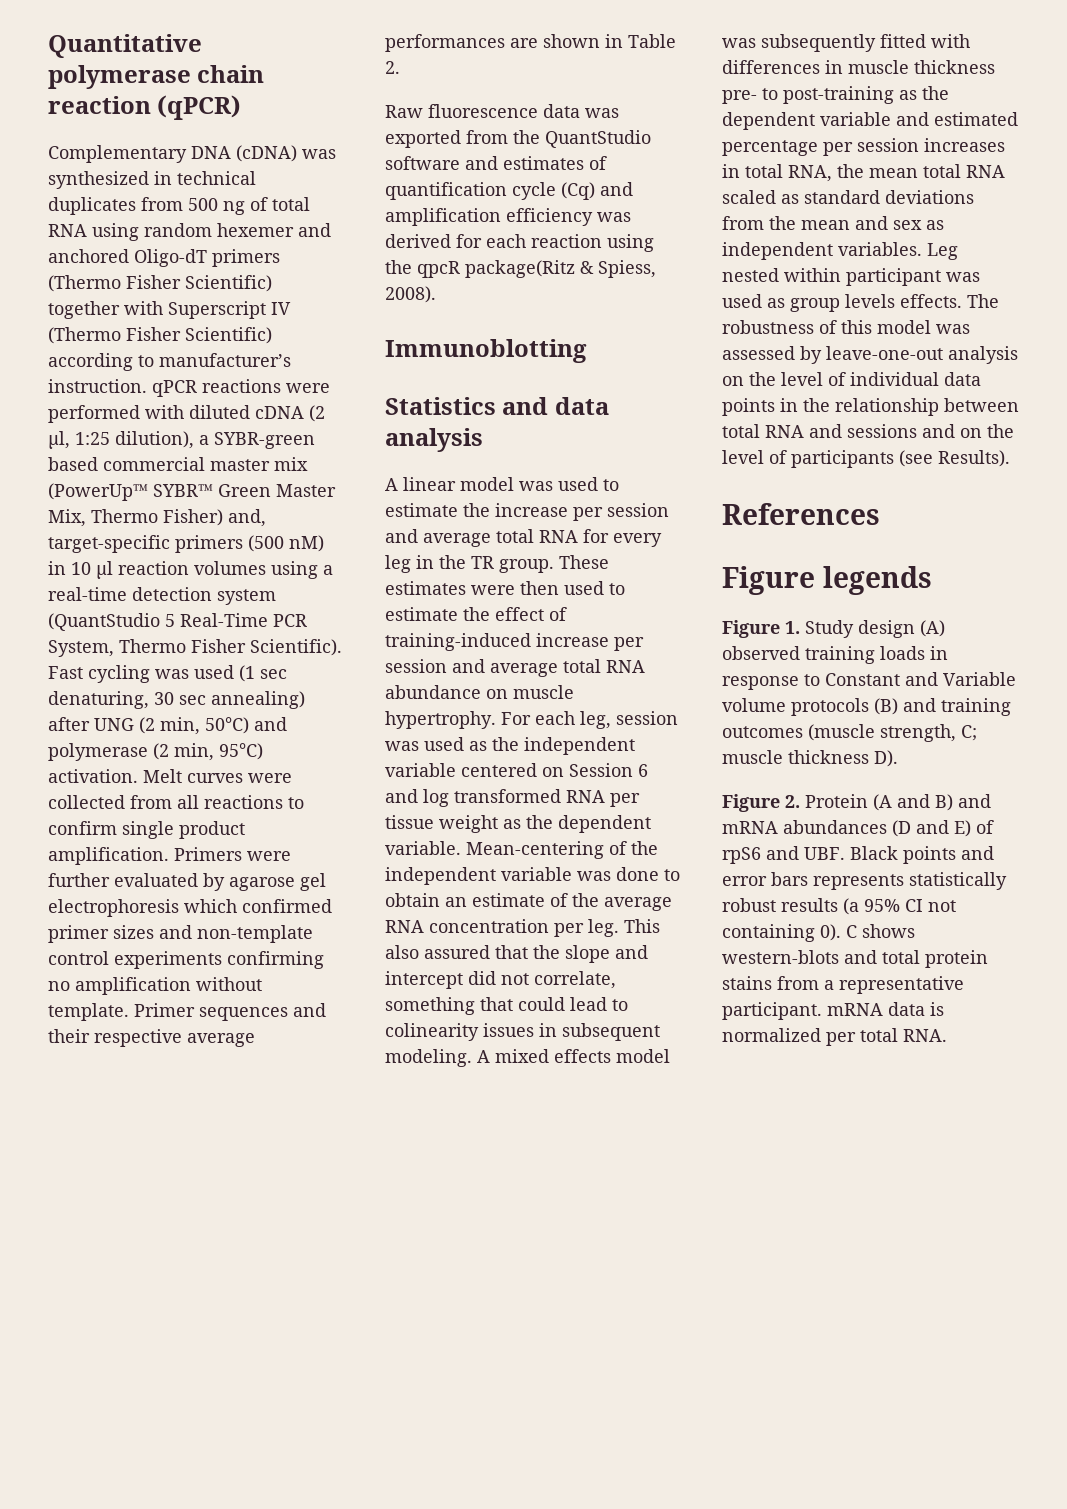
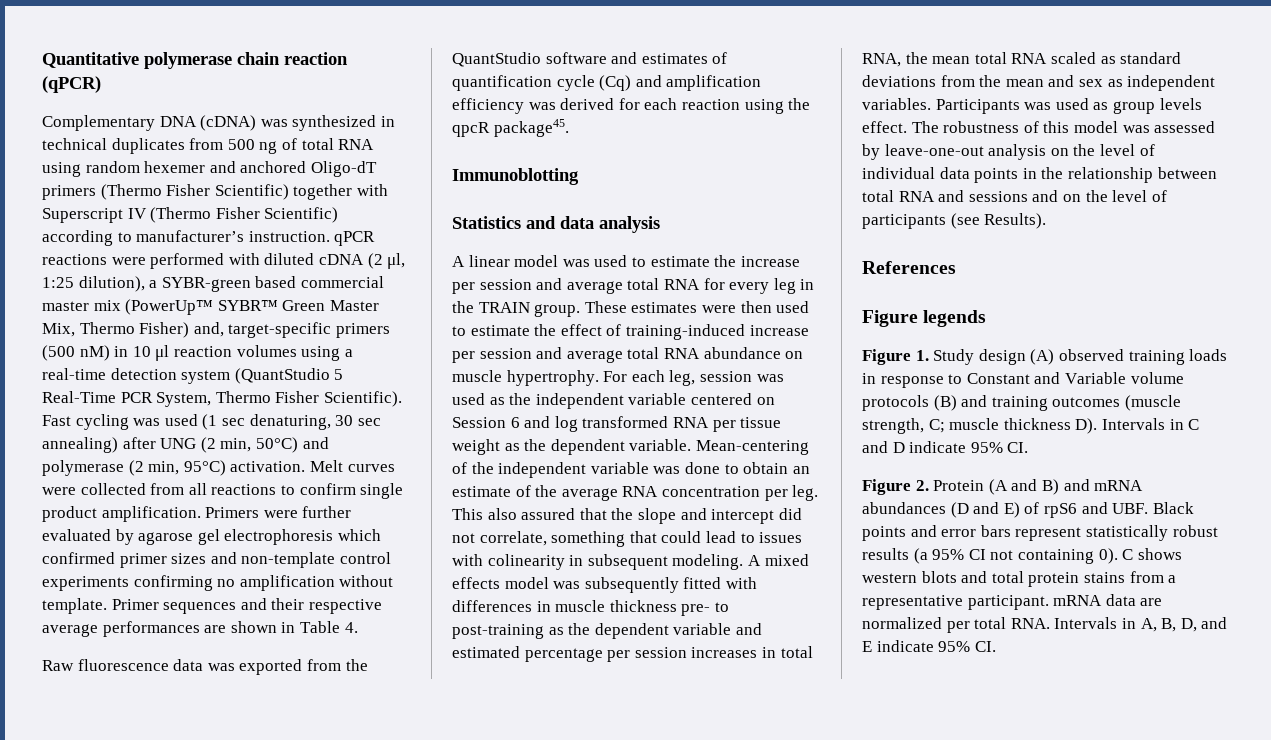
[385,61,400,74] 2. -> [344,622,358,633] 4.
[465,260,656,278] [385,286,436,303] package(Ritz & Spiess, 2008). -> [493,119,569,137] package45.
[471,556,494,569] TR -> [478,302,530,313] TRAIN
[385,1023,534,1041] colinearity issues -> [759,532,803,543] [452,554,565,570] issues with colinearity
[927,243,958,260] [722,268,941,286] Leg nested within participant -> [935,99,1020,114] Participants
[900,294,962,308] effects. -> [862,121,907,133] effect.
(898, 758) none -> [1101,418,1200,430] [862,441,1029,453] Intervals in C and D indicate 95% CI.
[813,874,904,890] represents -> [1015,527,1082,541] represent
[722,950,839,964] western-blots -> [862,571,957,583] western blots
[930,1002,944,1016] is -> [1140,598,1163,606] are
(947, 1035) none -> [1054,617,1228,632] [862,640,996,652] Intervals in A, B, D, and E indicate 95% CI.

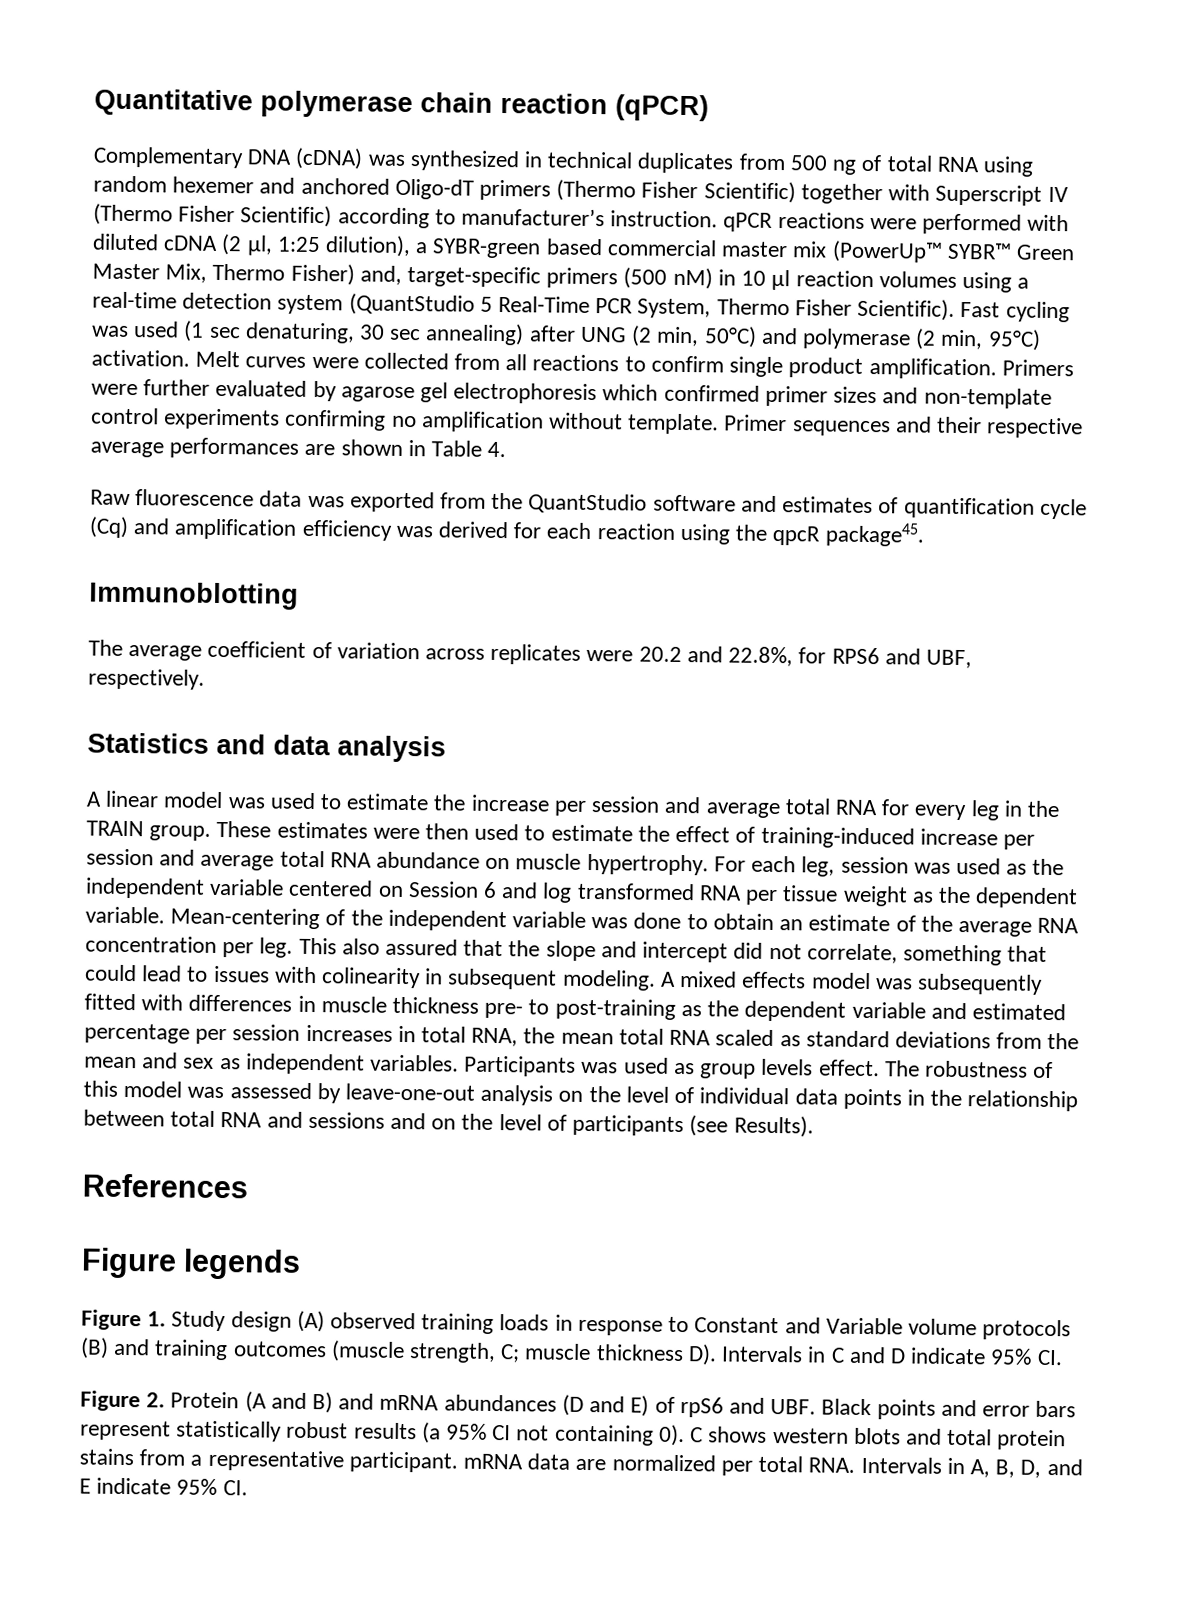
(579, 176) none -> [88,639,972,669] [88,668,205,690] // The average coefficient of variation across replicates were 20.2 and 22.8%, for RPS6 and UBF, respectively.

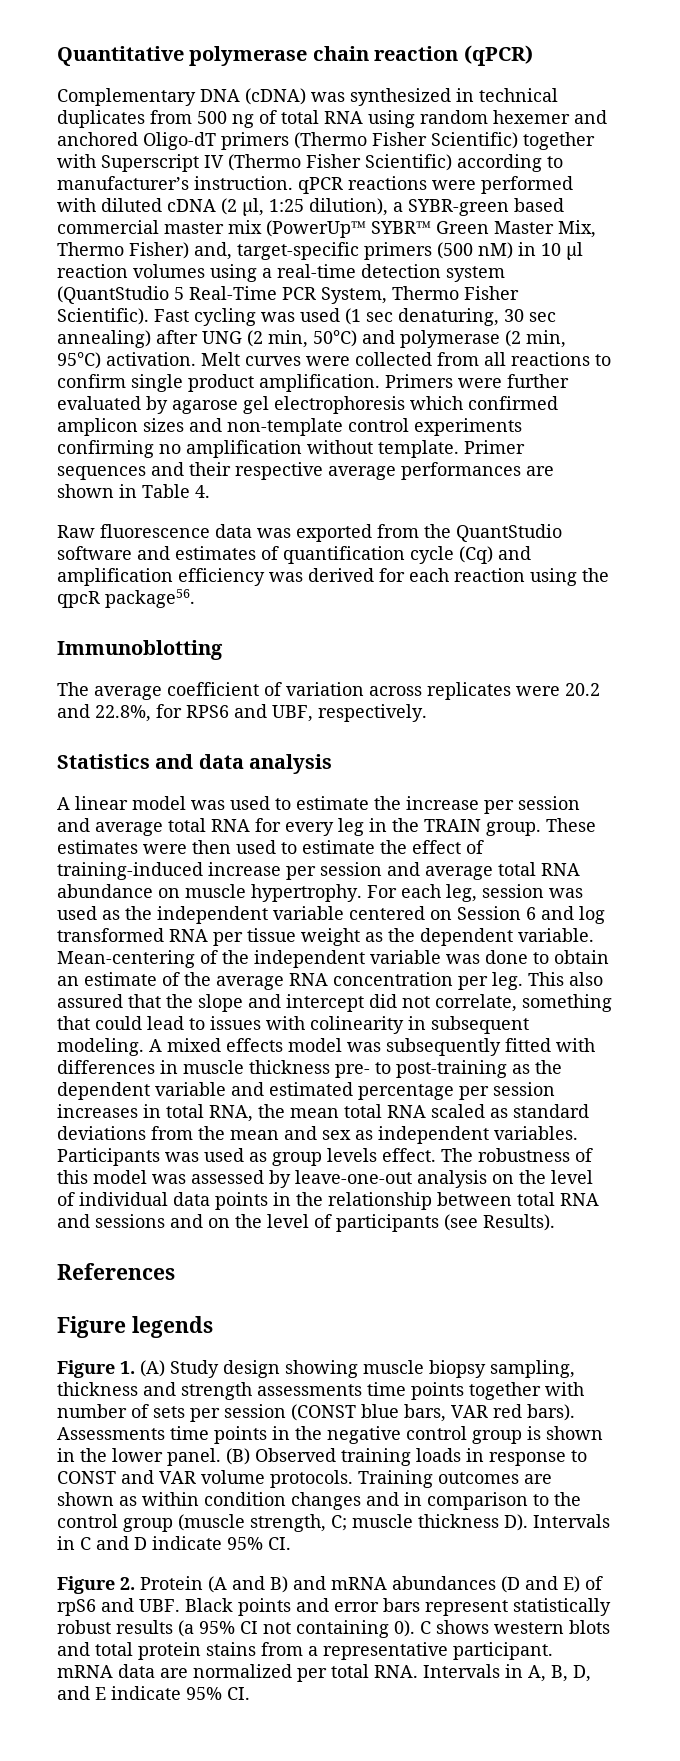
[764,385,828,407] primer -> [57,418,138,436] amplicon
[824,522,925,547] package45. -> [105,589,195,608] package56.
(167, 1319) none -> [140,1360,165,1377] (A)
[296,1310,417,1333] (A) observed -> [285,1360,575,1378] [57,1382,584,1400] [57,1404,575,1422] [57,1426,603,1444] [57,1448,336,1466] showing muscle biopsy sampling, thickness and strength assessments time points together with number of sets per session (CONST blue bars, VAR red bars). Assessments time points in the negative control group is shown in the lower panel. (B) Observed
[694,1317,1072,1341] [80,1337,327,1361] Constant and Variable volume protocols (B) and training outcomes -> [57,1470,552,1488] [57,1492,581,1510] [57,1514,173,1532] CONST and VAR volume protocols. Training outcomes are shown as within condition changes and in comparison to the control group

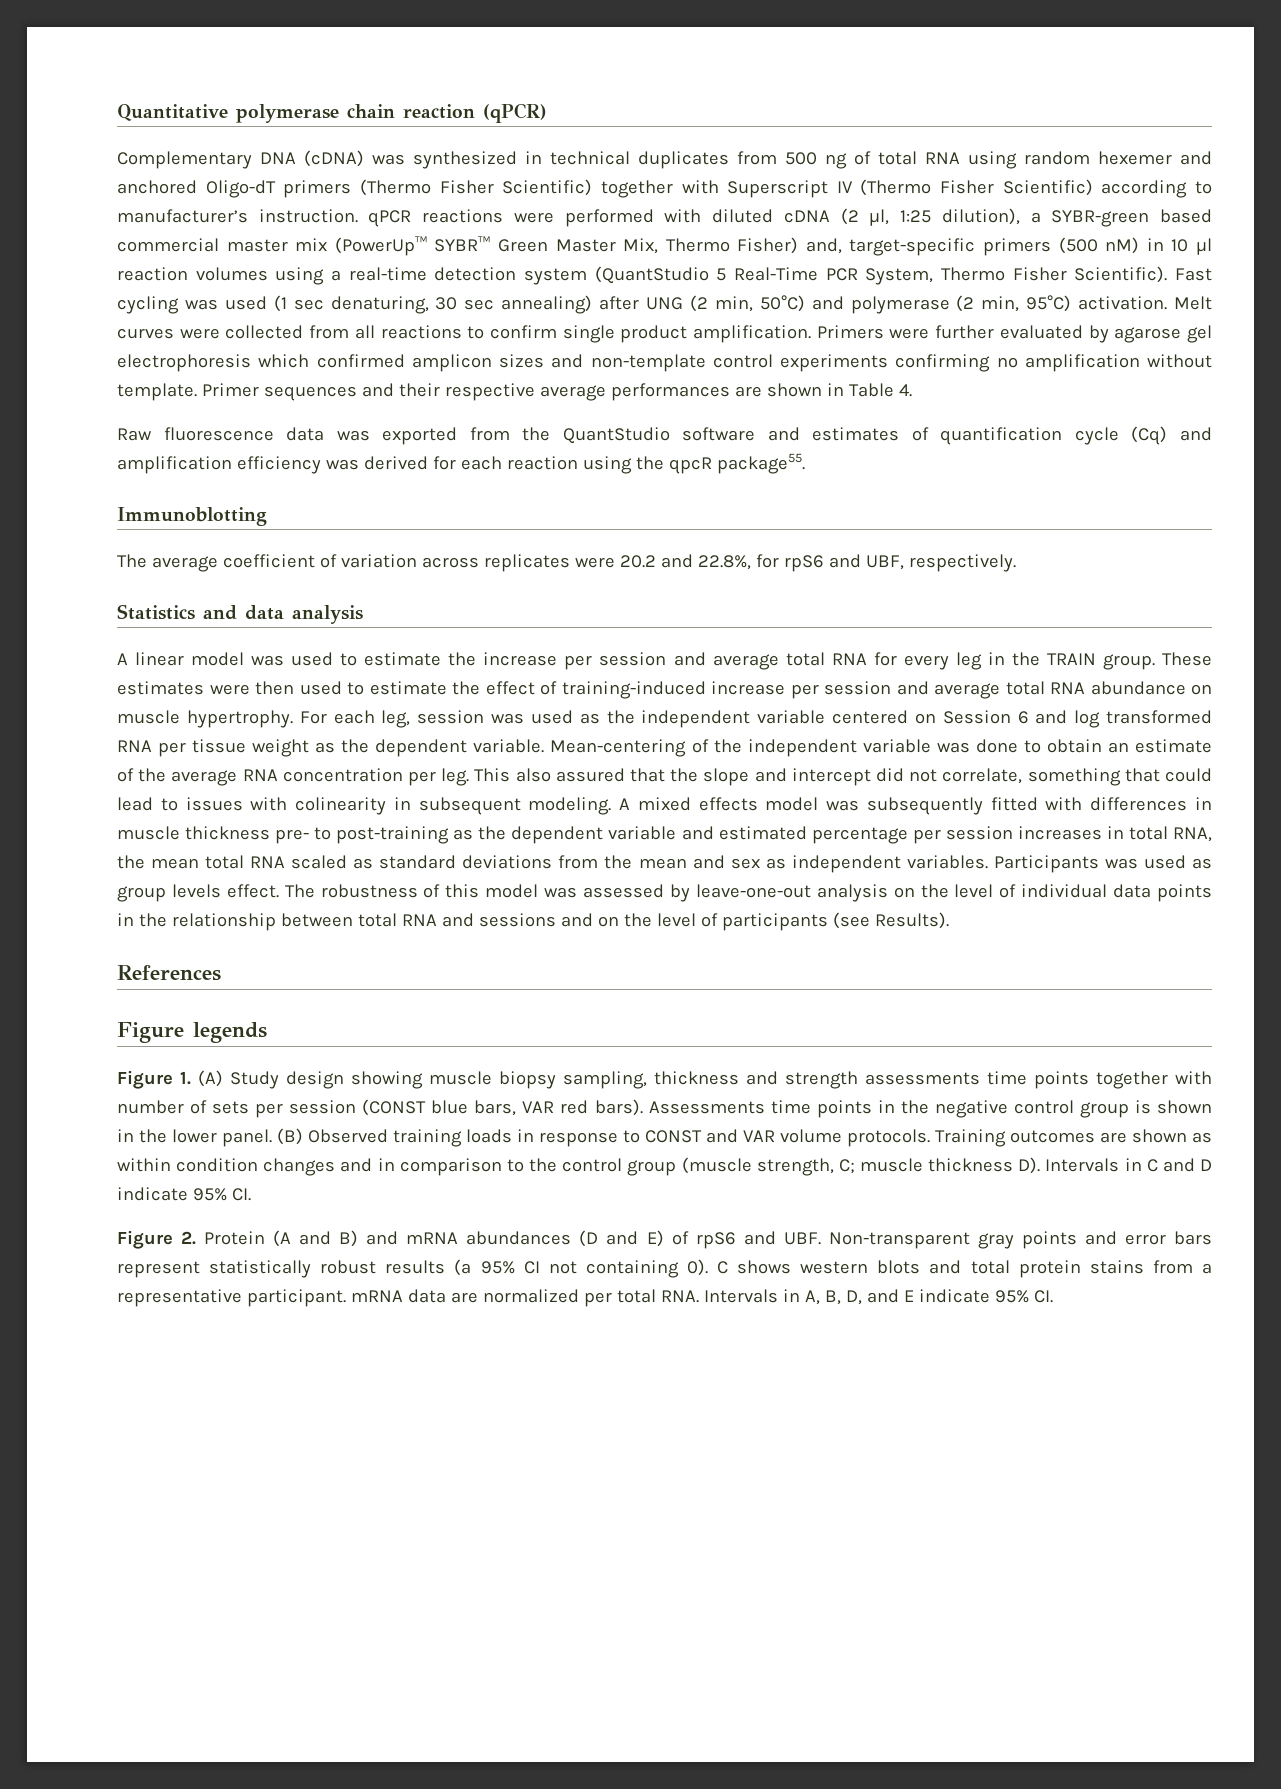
[105,589,195,608] package56. -> [716,453,805,474] package55.
[186,705,229,718] RPS6 -> [783,555,824,572] rpS6
[185,1598,233,1612] Black -> [828,1232,1014,1249] Non-transparent gray

